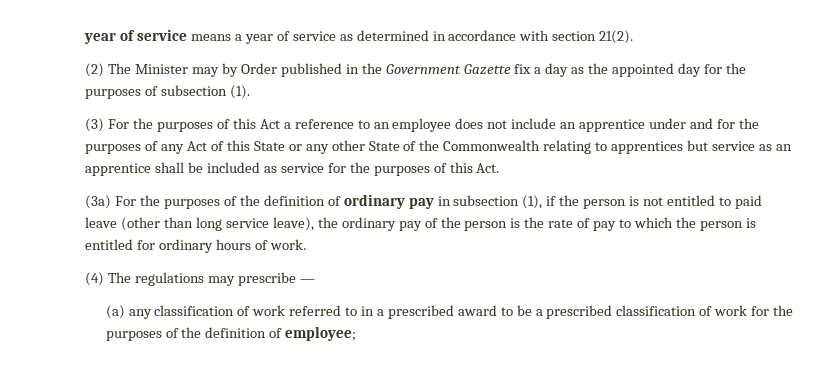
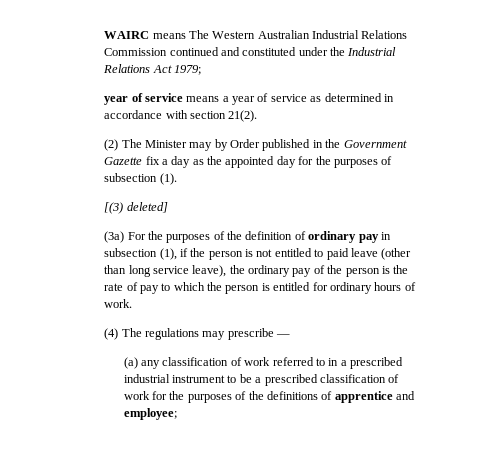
(84, 38) none -> [104,30,408,39] [104,47,397,56] [103,64,201,75] WAIRC means The Western Australian Industrial Relations Commission continued and constituted under the Industrial Relations Act 1979; //
[85,118,759,132] [85,140,792,154] [85,162,500,176] (3) For the purposes of this Act a reference to an employee does not include an apprentice under and for the purposes of any Act of this State or any other State of the Commonwealth relating to apprentices but service as an apprentice shall be included as service for the purposes of this Act. -> [104,202,168,214] [(3) deleted]
[457,305,497,316] award -> [123,374,226,383] industrial instrument
[205,327,283,338] definition of -> [266,391,416,403] definitions of apprentice and

